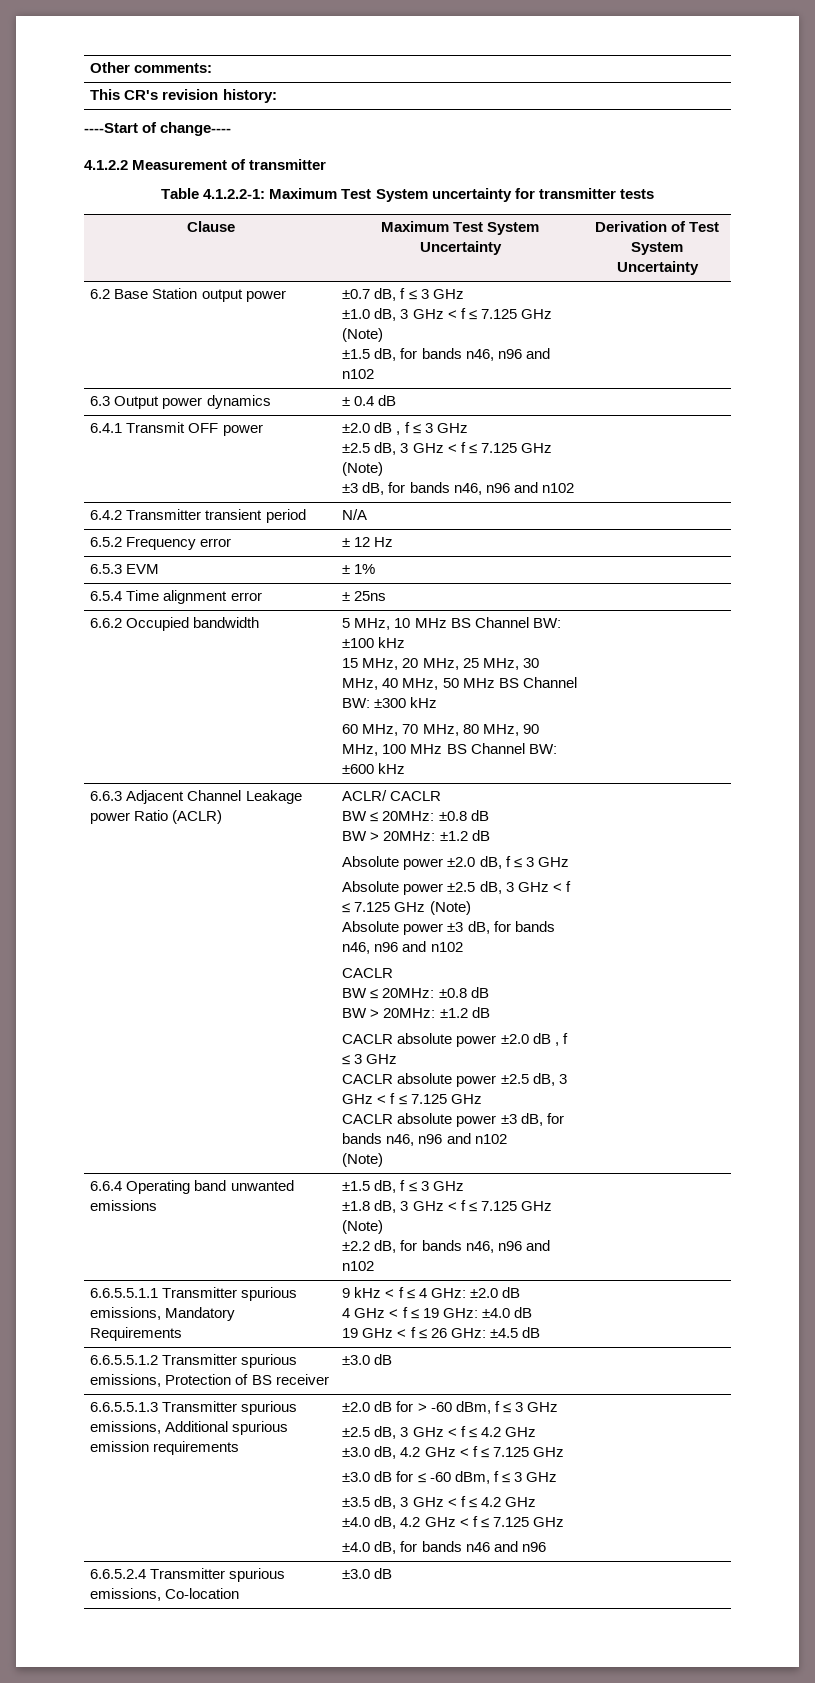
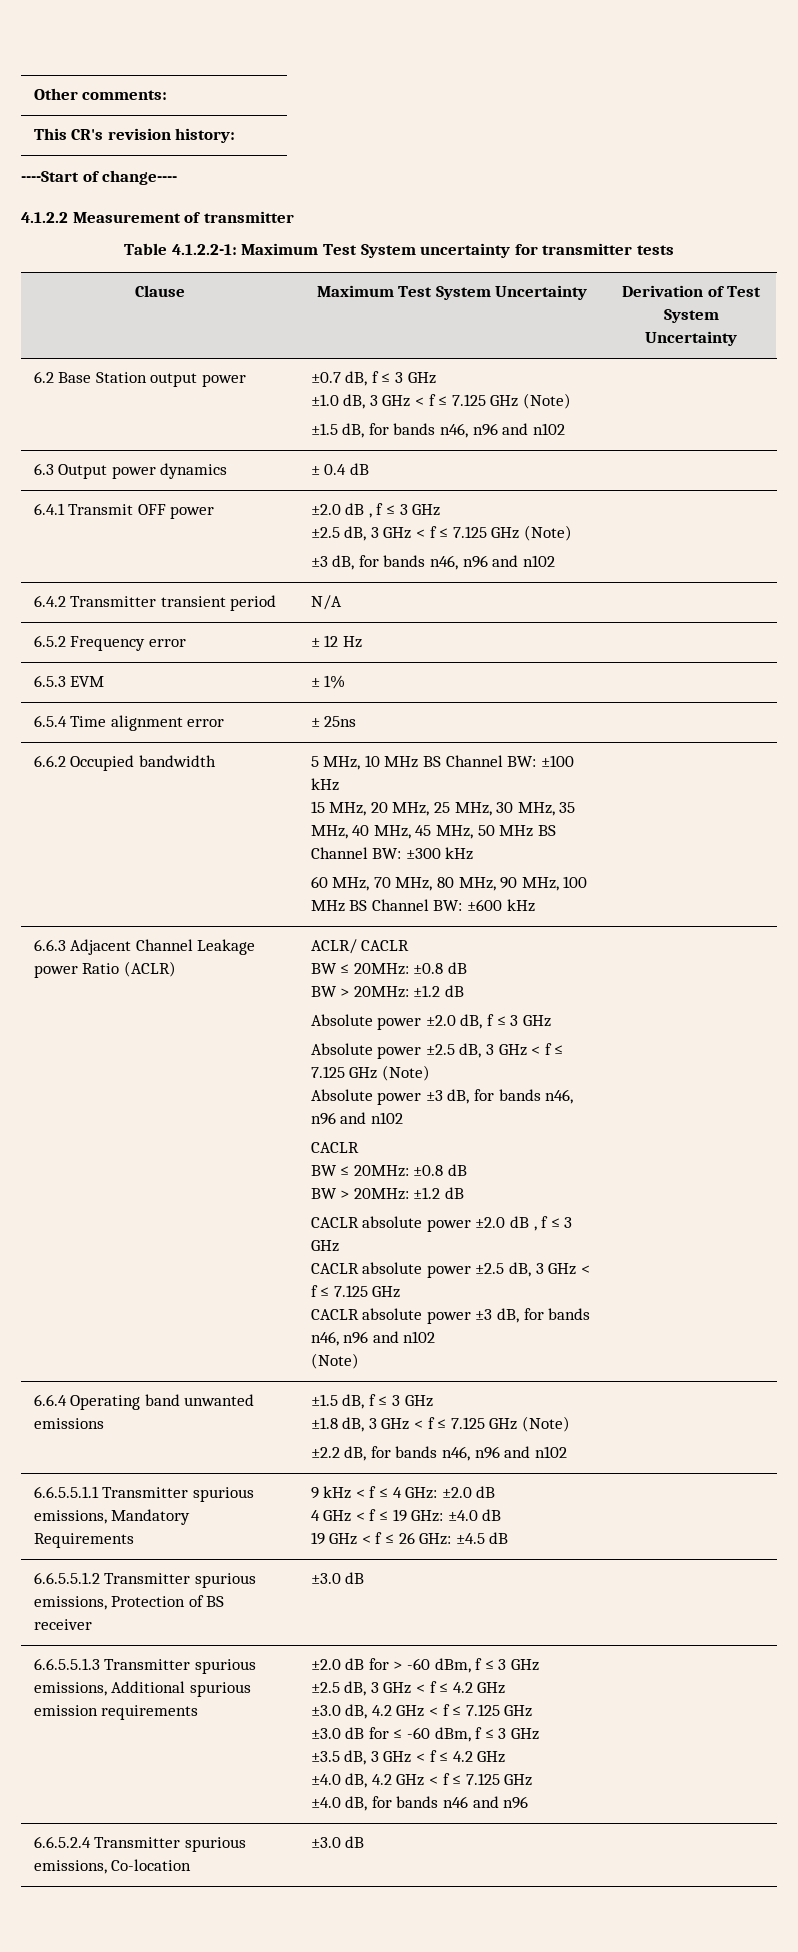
[382,678,399,688] 40 -> [559,802,576,813] [310,825,432,839] 35 MHz, 40 MHz, 45

